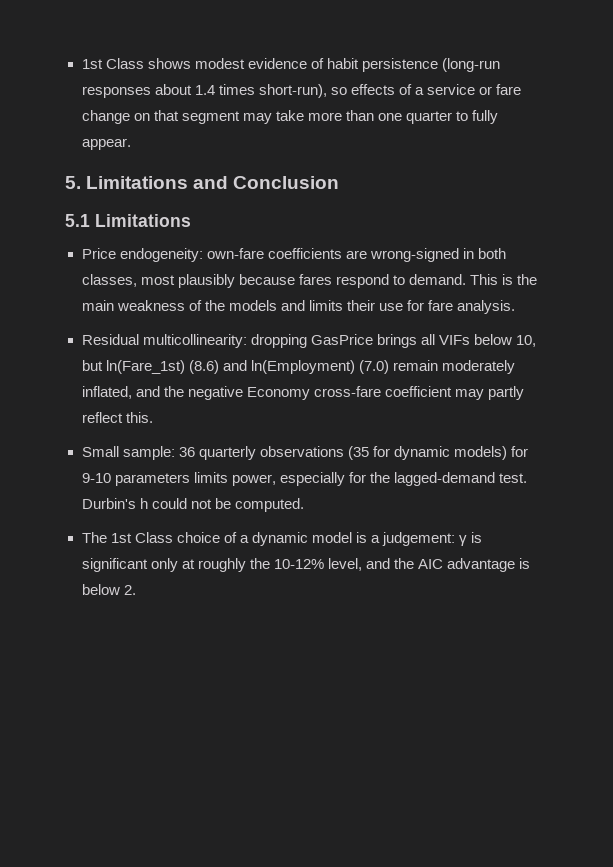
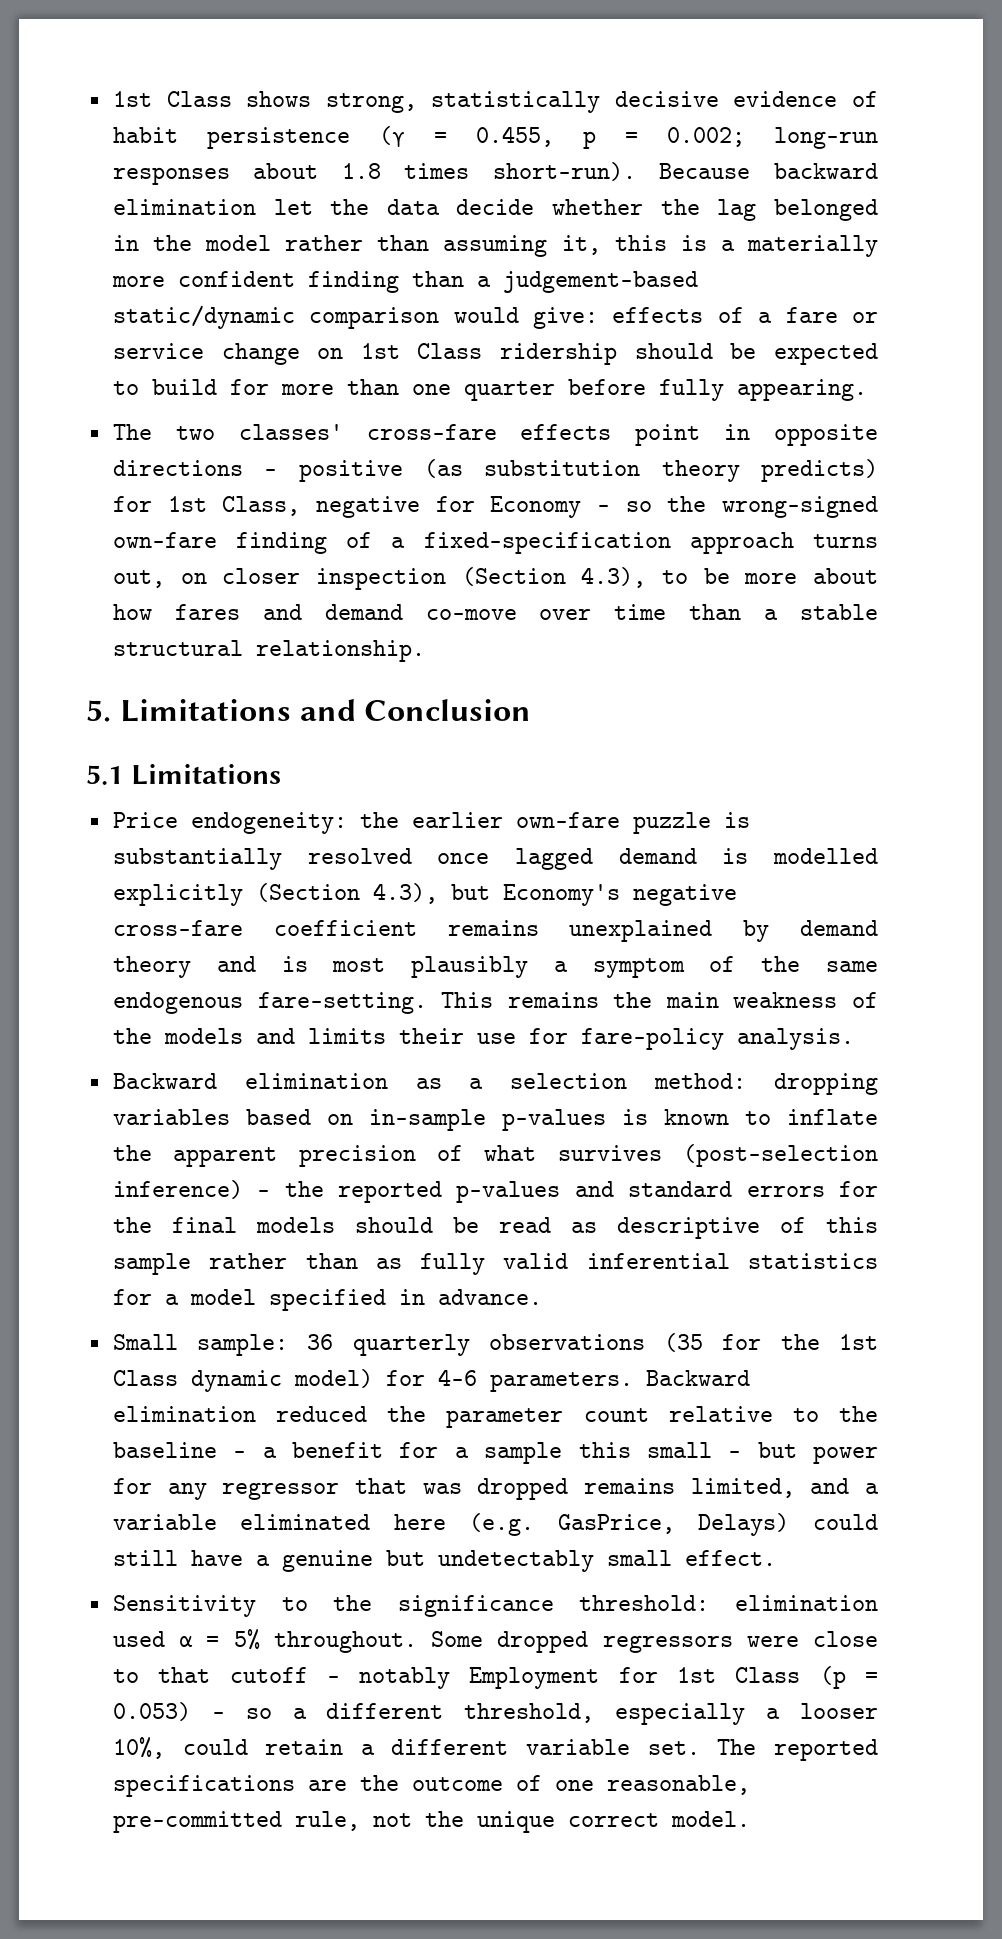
[194,58,245,69] modest -> [325,91,719,113] strong, statistically decisive
[441,58,500,72] [81,84,522,98] [81,110,499,124] [81,138,131,150] (long-run responses about 1.4 times short-run), so effects of a service or fare change on that segment may take more than one quarter to fully appear. -> [378,126,879,149] [112,162,878,185] [112,199,879,221] [112,235,879,257] [111,271,698,293] [112,305,879,329] [112,343,879,365] [112,379,867,401] [112,424,879,446] [112,459,878,482] [112,496,878,518] [112,532,878,554] [112,567,878,590] [112,604,878,620] [112,640,425,662] (γ = 0.455, p = 0.002; long-run responses about 1.8 times short-run). Because backward elimination let the data decide whether the lag belonged in the model rather than assuming it, this is a materially more confident finding than a judgement-based static/dynamic comparison would give: effects of a fare or service change on 1st Class ridership should be expected to build for more than one quarter before fully appearing. // The two classes' cross-fare effects point in opposite directions — positive (as substitution theory predicts) for 1st Class, negative for Economy — so the wrong-signed own-fare finding of a fixed-specification approach turns out, on closer inspection (Section 4.3), to be more about how fares and demand co-move over time than a stable structural relationship.
[206,248,506,262] [81,274,513,288] own-fare coefficients are wrong-signed in both classes, most plausibly because fares respond to demand. This is -> [359,812,750,834] [112,848,878,870] [112,883,737,906] [112,920,878,942] [112,956,878,978] [112,992,599,1014] the earlier own-fare puzzle is substantially resolved once lagged demand is modelled explicitly (Section 4.3), but Economy's negative cross-fare coefficient remains unexplained by demand theory and is most plausibly a symptom of the same endogenous fare-setting. This remains
[428,300,454,311] fare -> [580,1028,724,1050] fare-policy
[81,334,536,348] [81,360,515,374] [81,386,524,400] [81,412,153,423] Residual multicollinearity: dropping GasPrice brings all VIFs below 10, but ln(Fare_1st) (8.6) and ln(Employment) (7.0) remain moderately inflated, and the negative Economy cross-fare coefficient may partly reflect this. -> [112,1073,878,1095] [112,1109,879,1131] [112,1144,878,1167] [112,1180,879,1203] [112,1217,878,1239] [112,1253,878,1275] [112,1289,542,1311] Backward elimination as a selection method: dropping variables based on in-sample p-values is known to inflate the apparent precision of what survives (post-selection inference) — the reported p-values and standard errors for the final models should be read as descriptive of this sample rather than as fully valid inferential statistics for a model specified in advance.
[393,446,528,460] [81,472,527,486] [81,498,304,512] [81,532,483,546] [81,558,531,572] [81,584,136,595] dynamic models) for 9-10 parameters limits power, especially for the lagged-demand test. Durbin's h could not be computed. // The 1st Class choice of a dynamic model is a judgement: γ is significant only at roughly the 10-12% level, and the AIC advantage is below 2. -> [780,1334,879,1350] [112,1369,750,1392] [112,1406,878,1428] [112,1442,878,1464] [112,1478,879,1500] [112,1513,878,1536] [112,1550,776,1572] [112,1595,878,1617] [112,1629,878,1653] [112,1666,878,1689] [112,1702,879,1725] [112,1737,879,1761] [112,1775,750,1797] [112,1811,750,1833] the 1st Class dynamic model) for 4-6 parameters. Backward elimination reduced the parameter count relative to the baseline — a benefit for a sample this small — but power for any regressor that was dropped remains limited, and a variable eliminated here (e.g. GasPrice, Delays) could still have a genuine but undetectably small effect. // Sensitivity to the significance threshold: elimination used α = 5% throughout. Some dropped regressors were close to that cutoff — notably Employment for 1st Class (p = 0.053) — so a different threshold, especially a looser 10%, could retain a different variable set. The reported specifications are the outcome of one reasonable, pre-committed rule, not the unique correct model.

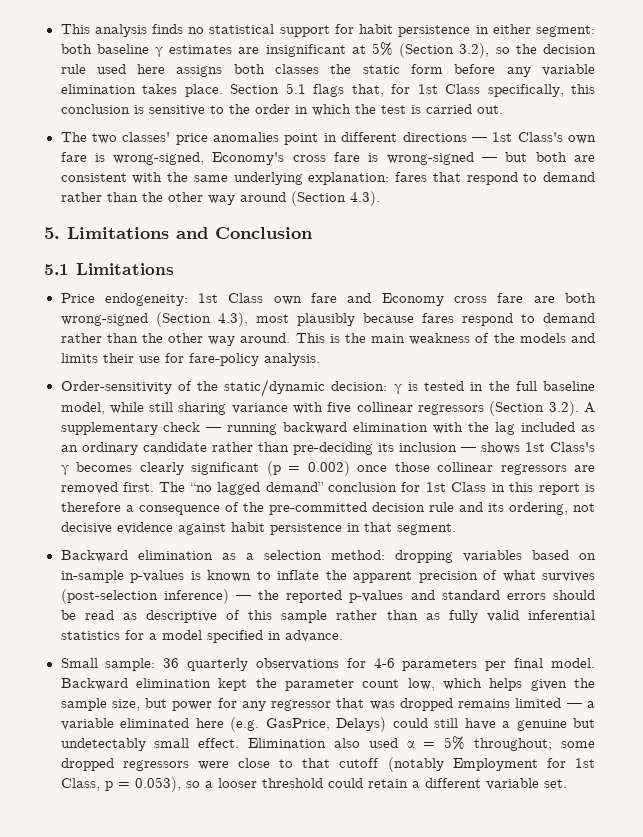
[112,91,878,113] [112,126,879,149] [112,162,878,185] [112,199,879,221] [112,235,879,257] [111,271,698,293] [112,305,879,329] [112,343,879,365] [112,379,867,401] 1st Class shows strong, statistically decisive evidence of habit persistence (γ = 0.455, p = 0.002; long-run responses about 1.8 times short-run). Because backward elimination let the data decide whether the lag belonged in the model rather than assuming it, this is a materially more confident finding than a judgement-based static/dynamic comparison would give: effects of a fare or service change on 1st Class ridership should be expected to build for more than one quarter before fully appearing. -> [60,24,596,37] [60,42,596,58] [60,64,595,77] [60,83,595,97] [60,104,503,116] This analysis finds no statistical support for habit persistence in either segment: both baseline γ estimates are insignificant at 5% (Section 3.2), so the decision rule used here assigns both classes the static form before any variable elimination takes place. Section 5.1 flags that, for 1st Class specifically, this conclusion is sensitive to the order in which the test is carried out.
[366,424,612,440] cross-fare effects -> [175,132,279,145] price anomalies
[774,424,879,446] opposite -> [341,132,398,142] different
[298,459,878,482] [112,496,878,518] [112,532,878,554] [112,567,878,590] [112,604,878,620] [112,640,425,662] positive (as substitution theory predicts) for 1st Class, negative for Economy — so the wrong-signed own-fare finding of a fixed-specification approach turns out, on closer inspection (Section 4.3), to be more about how fares and demand co-move over time than a stable structural relationship. -> [492,132,596,144] [60,152,595,165] [60,172,595,185] [60,191,380,206] 1st Class's own fare is wrong-signed, Economy's cross fare is wrong-signed — but both are consistent with the same underlying explanation: fares that respond to demand rather than the other way around (Section 4.3).
[359,812,750,834] [112,848,878,870] [112,883,737,906] [112,920,878,942] [112,956,878,978] [112,992,599,1014] the earlier own-fare puzzle is substantially resolved once lagged demand is modelled explicitly (Section 4.3), but Economy's negative cross-fare coefficient remains unexplained by demand theory and is most plausibly a symptom of the same endogenous fare-setting. This remains -> [198,293,596,306] [60,312,595,327] [60,333,340,346] 1st Class own fare and Economy cross fare are both wrong-signed (Section 4.3), most plausibly because fares respond to demand rather than the other way around. This is
(854, 1039) none -> [60,379,596,397] [60,401,595,416] [60,422,595,435] [60,442,595,455] [60,461,595,476] [60,482,595,495] [60,502,595,515] [60,522,456,535] // Order-sensitivity of the static/dynamic decision: γ is tested in the full baseline model, while still sharing variance with five collinear regressors (Section 3.2). A supplementary check — running backward elimination with the lag included as an ordinary candidate rather than pre-deciding its inclusion — shows 1st Class's γ becomes clearly significant (p = 0.002) once those collinear regressors are removed first. The “no lagged demand” conclusion for 1st Class in this report is therefore a consequence of the pre-committed decision rule and its ordering, not decisive evidence against habit persistence in that segment.
[839,1181,879,1197] [112,1217,335,1233] for the final models -> (546, 596) none
[664,1333,879,1352] [112,1369,750,1392] [112,1406,368,1422] (35 for the 1st Class dynamic model) for 4-6 parameters. Backward elimination reduced -> [346,658,596,671] [60,678,248,691] for 4-6 parameters per final model. Backward elimination kept
[668,1406,878,1422] [112,1442,742,1464] relative to the baseline — a benefit for a sample this small — -> [407,678,596,691] [60,698,140,711] low, which helps given the sample size,
[690,1478,850,1498] limited, and -> [515,698,582,708] limited —
[112,1595,878,1617] // Sensitivity to the significance threshold: elimination -> [248,738,360,748] Elimination also
[273,1631,484,1653] throughout. Some -> [474,738,596,751] throughout; some
[326,1667,451,1689] — notably -> [387,757,444,772] (notably
[735,1666,878,1689] [112,1702,879,1725] [112,1737,165,1759] Class (p = 0.053) — so a different threshold, especially a looser 10%, -> [60,777,323,792] Class, p = 0.053), so a looser threshold
[717,1739,879,1761] [112,1775,750,1797] [112,1811,750,1833] The reported specifications are the outcome of one reasonable, pre-committed rule, not the unique correct model. -> (567, 783) none

